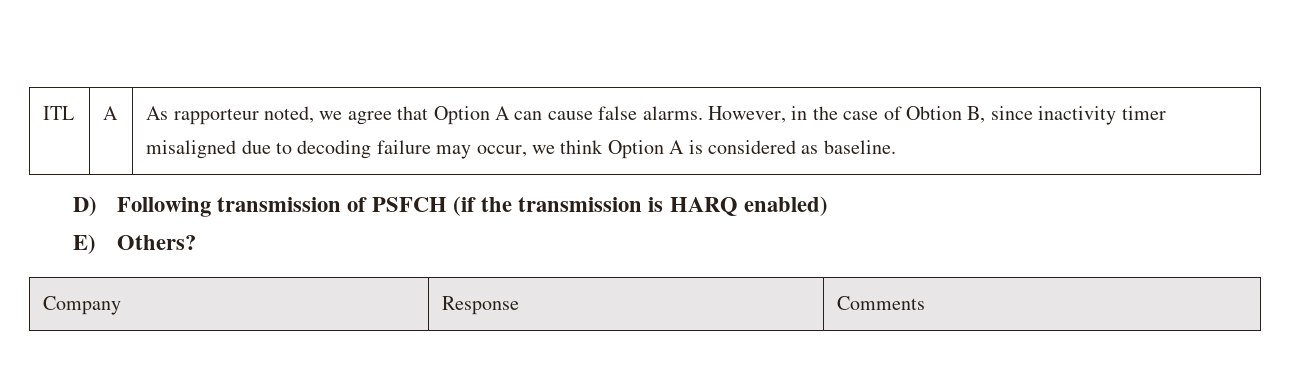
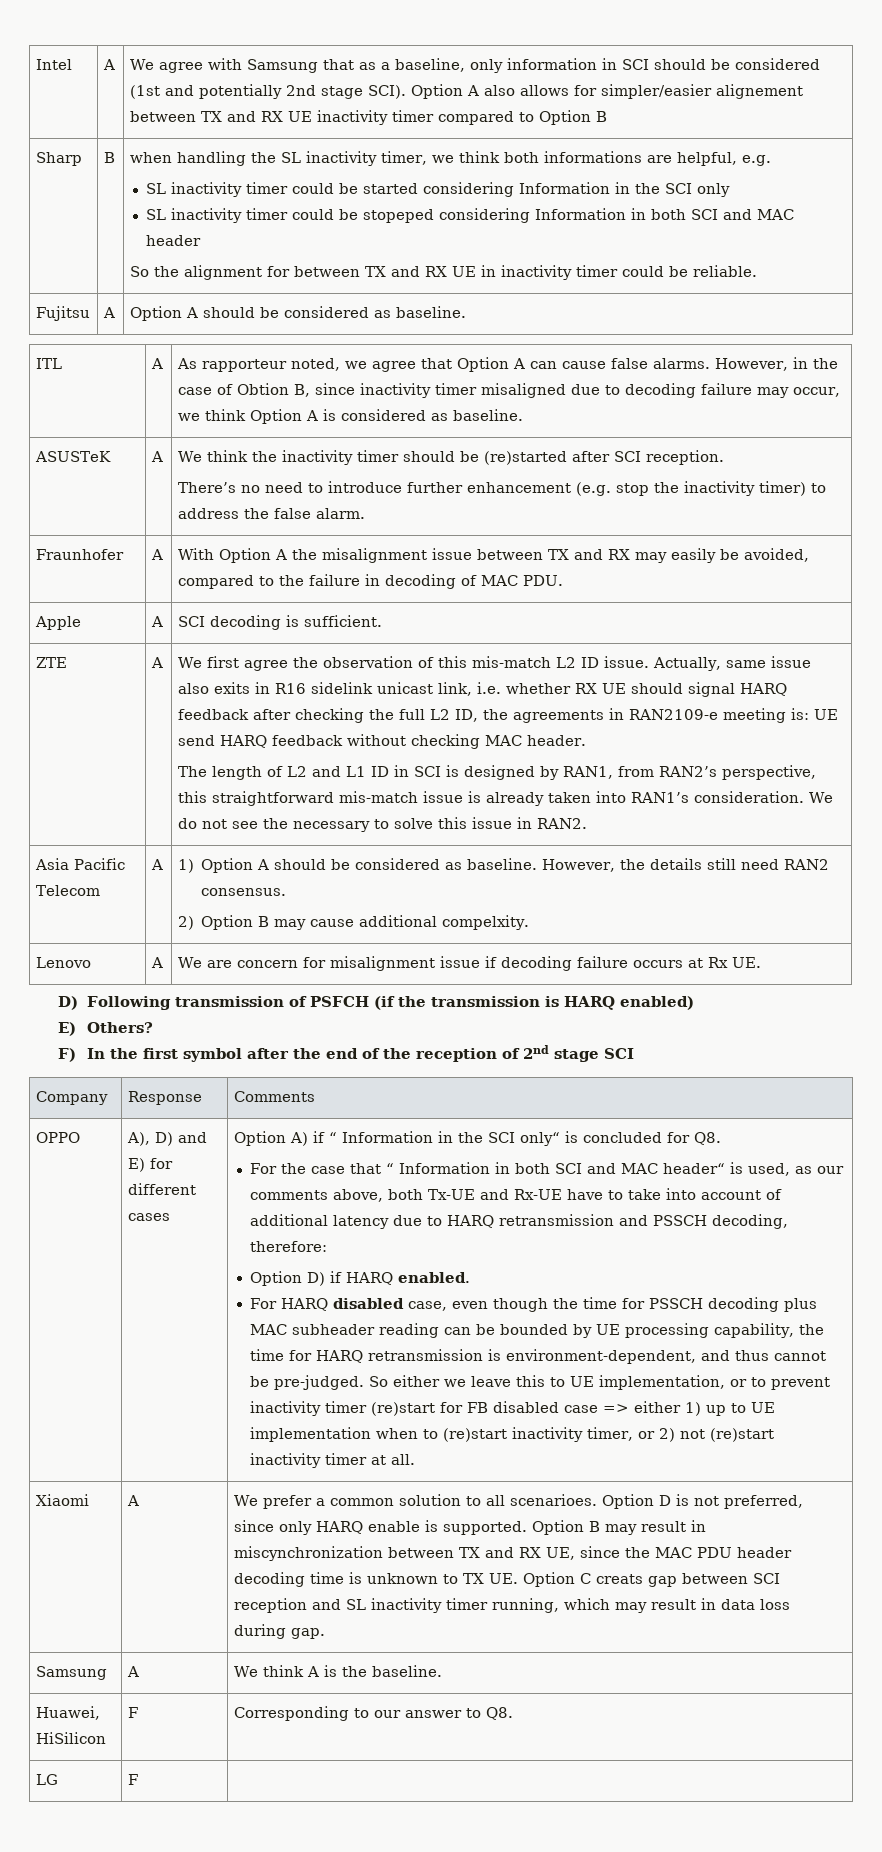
(43, 113) none -> [35,59,72,70] [102,59,115,70] [129,58,820,73] [129,84,803,99] [129,110,607,125] [35,152,82,166] [103,152,115,163] [129,151,771,166] [146,182,731,197] [146,208,795,223] [146,235,202,246] [129,265,757,280] [35,306,90,321] [102,307,115,318] [129,306,466,321] Intel | A | We agree with Samsung that as a baseline, only information in SCI should be considered (1st and potentially 2nd stage SCI). Option A also allows for simpler/easier alignement between TX and RX UE inactivity timer compared to Option B // Sharp | B | when handling the SL inactivity timer, we think both informations are helpful, e.g. // SL inactivity timer could be started considering Information in the SCI only // SL inactivity timer could be stopeped considering Information in both SCI and MAC header // So the alignment for between TX and RX UE in inactivity timer could be reliable. // Fujitsu | A | Option A should be considered as baseline. //
(896, 147) none -> [34,451,111,462] [150,451,163,462] [177,450,724,465] [177,481,826,496] [177,508,365,519] [35,549,124,560] [150,549,163,560] [177,548,809,563] [177,574,563,589] [34,616,81,630] [150,616,163,627] [177,615,382,630] [35,657,67,668] [150,657,163,668] [177,656,811,671] [177,682,787,697] [177,708,838,723] [177,734,586,749] [177,765,816,780] [177,791,833,806] [177,817,587,832] [34,858,125,870] [35,885,100,896] [150,859,163,870] [177,858,830,873] [201,888,287,896] [177,915,530,930] [35,957,91,968] [150,957,163,968] [177,956,761,971] // ASUSTeK | A | We think the inactivity timer should be (re)started after SCI reception. // There’s no need to introduce further enhancement (e.g. stop the inactivity timer) to address the false alarm. // Fraunhofer | A | With Option A the misalignment issue between TX and RX may easily be avoided, compared to the failure in decoding of MAC PDU. // Apple | A | SCI decoding is sufficient. // ZTE | A | We first agree the observation of this mis-match L2 ID issue. Actually, same issue also exits in R16 sidelink unicast link, i.e. whether RX UE should signal HARQ feedback after checking the full L2 ID, the agreements in RAN2109-e meeting is: UE send HARQ feedback without checking MAC header. // The length of L2 and L1 ID in SCI is designed by RAN1, from RAN2’s perspective, this straightforward mis-match issue is already taken into RAN1’s consideration. We do not see the necessary to solve this issue in RAN2. // Asia Pacific Telecom | A | 1) Option A should be considered as baseline. However, the details still need RAN2 consensus. // 2) Option B may cause additional compelxity. // Lenovo | A | We are concern for misalignment issue if decoding failure occurs at Rx UE.
[43,296,122,315] [442,296,520,315] [837,296,926,310] // Company | Response | Comments -> [58,1045,635,1062] [35,1091,108,1105] [127,1091,202,1105] [233,1091,315,1102] [35,1132,80,1143] [126,1132,207,1146] [127,1158,173,1172] [127,1183,196,1195] [127,1213,170,1221] [233,1131,721,1146] [250,1162,845,1176] [250,1188,783,1202] [250,1214,789,1229] [250,1241,328,1252] [250,1271,471,1286] [250,1297,818,1312] [250,1323,825,1338] [250,1349,827,1364] [250,1375,831,1390] [250,1401,776,1416] [250,1427,775,1442] [250,1453,416,1468] [35,1494,89,1506] [126,1495,139,1506] [233,1494,803,1509] [233,1520,706,1535] [233,1546,792,1561] [233,1572,780,1587] [233,1598,790,1613] [233,1624,325,1639] [35,1666,107,1680] [126,1666,139,1677] [233,1665,442,1677] [35,1706,100,1720] [35,1732,106,1744] [127,1707,138,1718] [233,1706,513,1721] [35,1774,58,1785] [127,1774,138,1785] // F) In the first symbol after the end of the reception of 2nd stage SCI // Company | Response | Comments // OPPO | A), D) and E) for different cases | Option A) if “ Information in the SCI only“ is concluded for Q8. // For the case that “ Information in both SCI and MAC header“ is used, as our comments above, both Tx-UE and Rx-UE have to take into account of additional latency due to HARQ retransmission and PSSCH decoding, therefore: // Option D) if HARQ enabled. // For HARQ disabled case, even though the time for PSSCH decoding plus MAC subheader reading can be bounded by UE processing capability, the time for HARQ retransmission is environment-dependent, and thus cannot be pre-judged. So either we leave this to UE implementation, or to prevent inactivity timer (re)start for FB disabled case => either 1) up to UE implementation when to (re)start inactivity timer, or 2) not (re)start inactivity timer at all. // Xiaomi | A | We prefer a common solution to all scenarioes. Option D is not preferred, since only HARQ enable is supported. Option B may result in miscynchronization between TX and RX UE, since the MAC PDU header decoding time is unknown to TX UE. Option C creats gap between SCI reception and SL inactivity timer running, which may result in data loss during gap. // Samsung | A | We think A is the baseline. // Huawei, HiSilicon | F | Corresponding to our answer to Q8. // LG | F |

